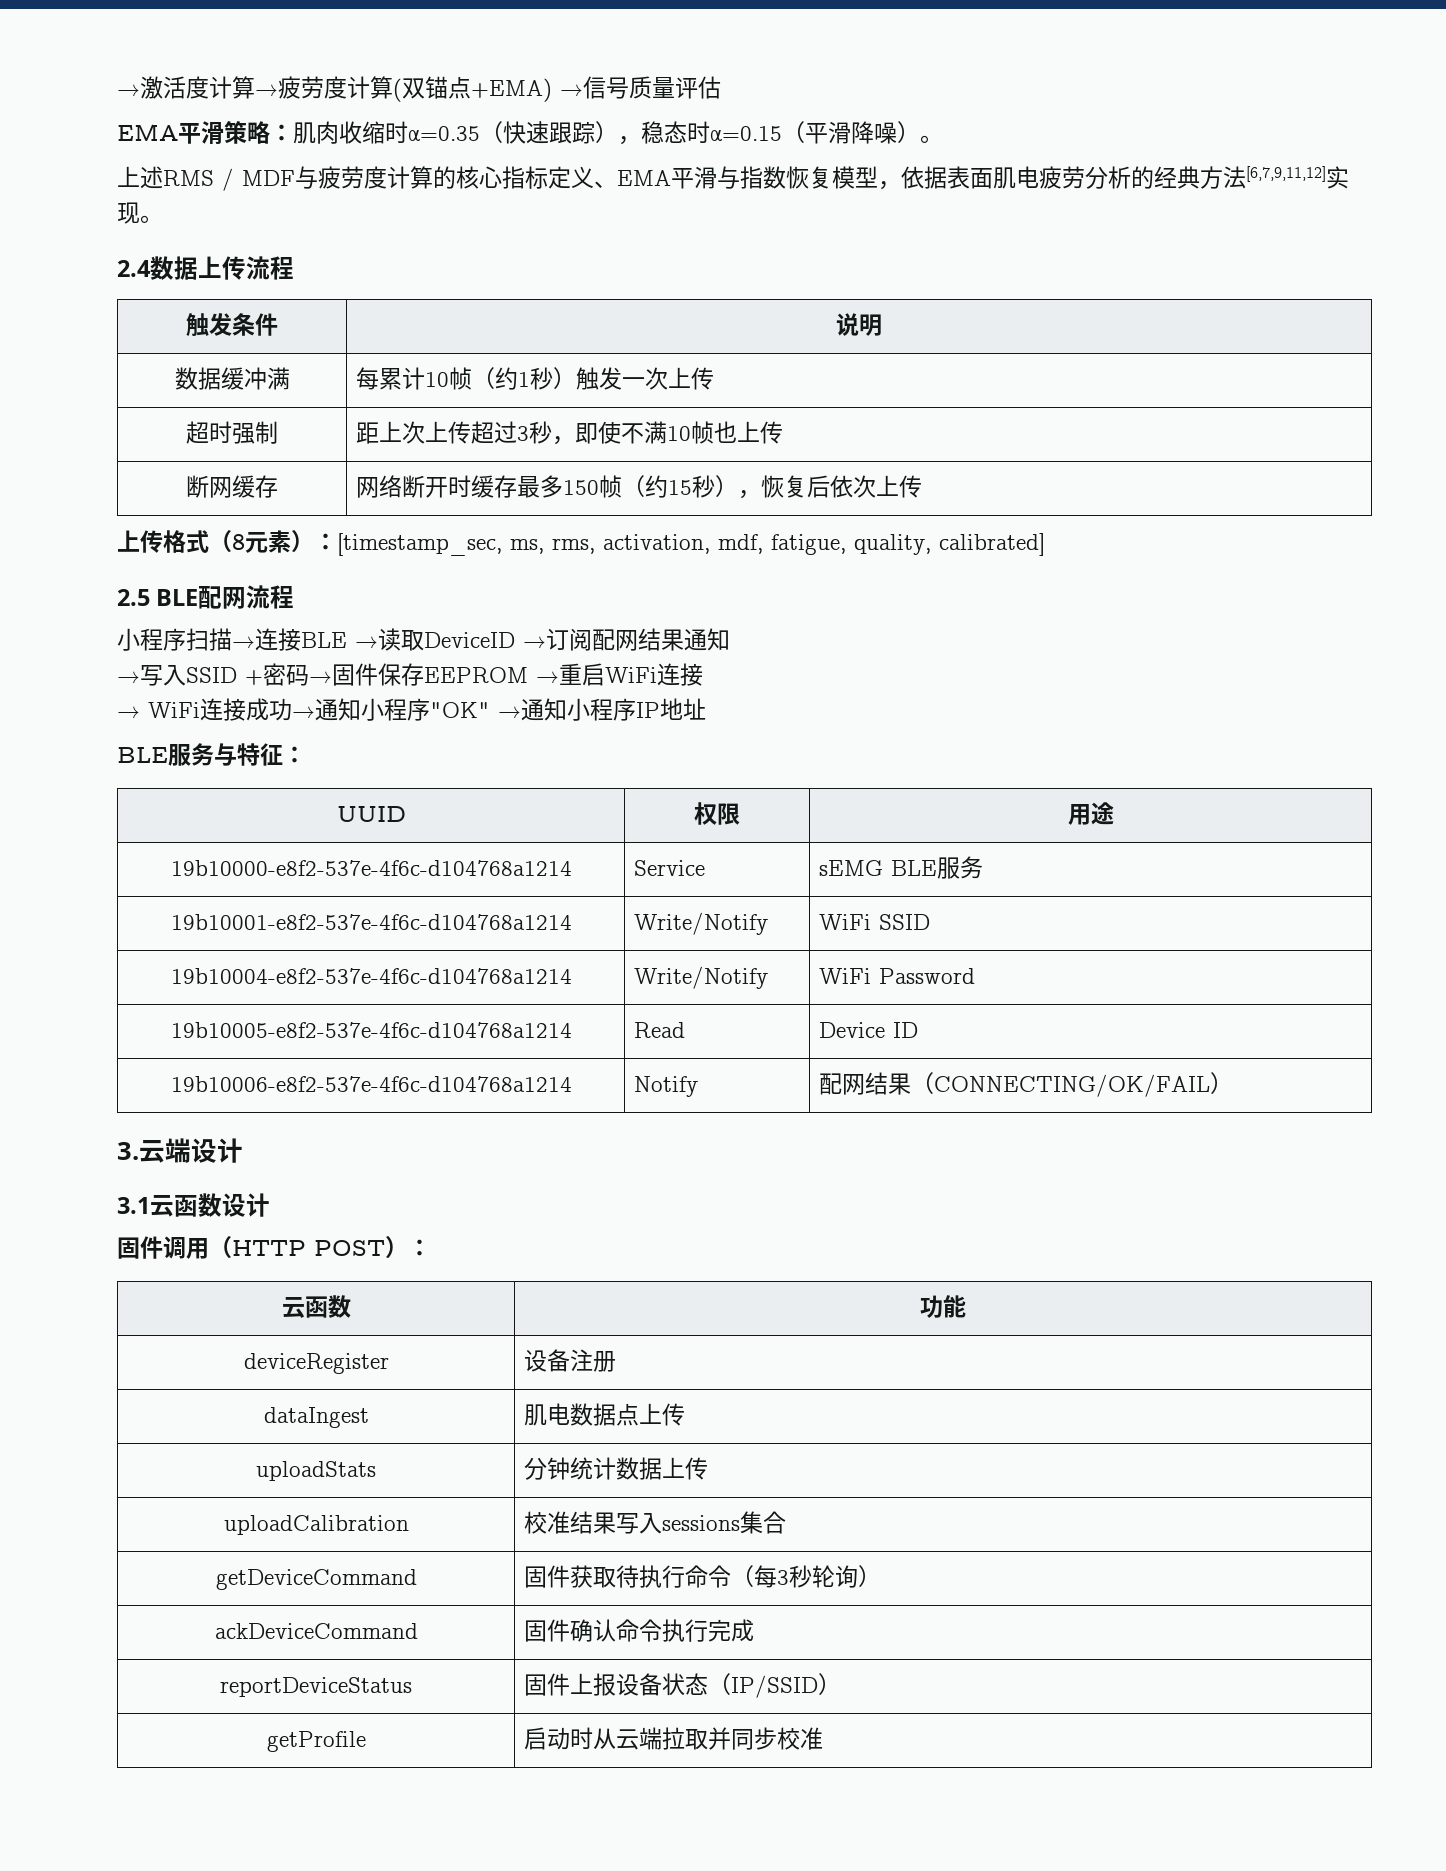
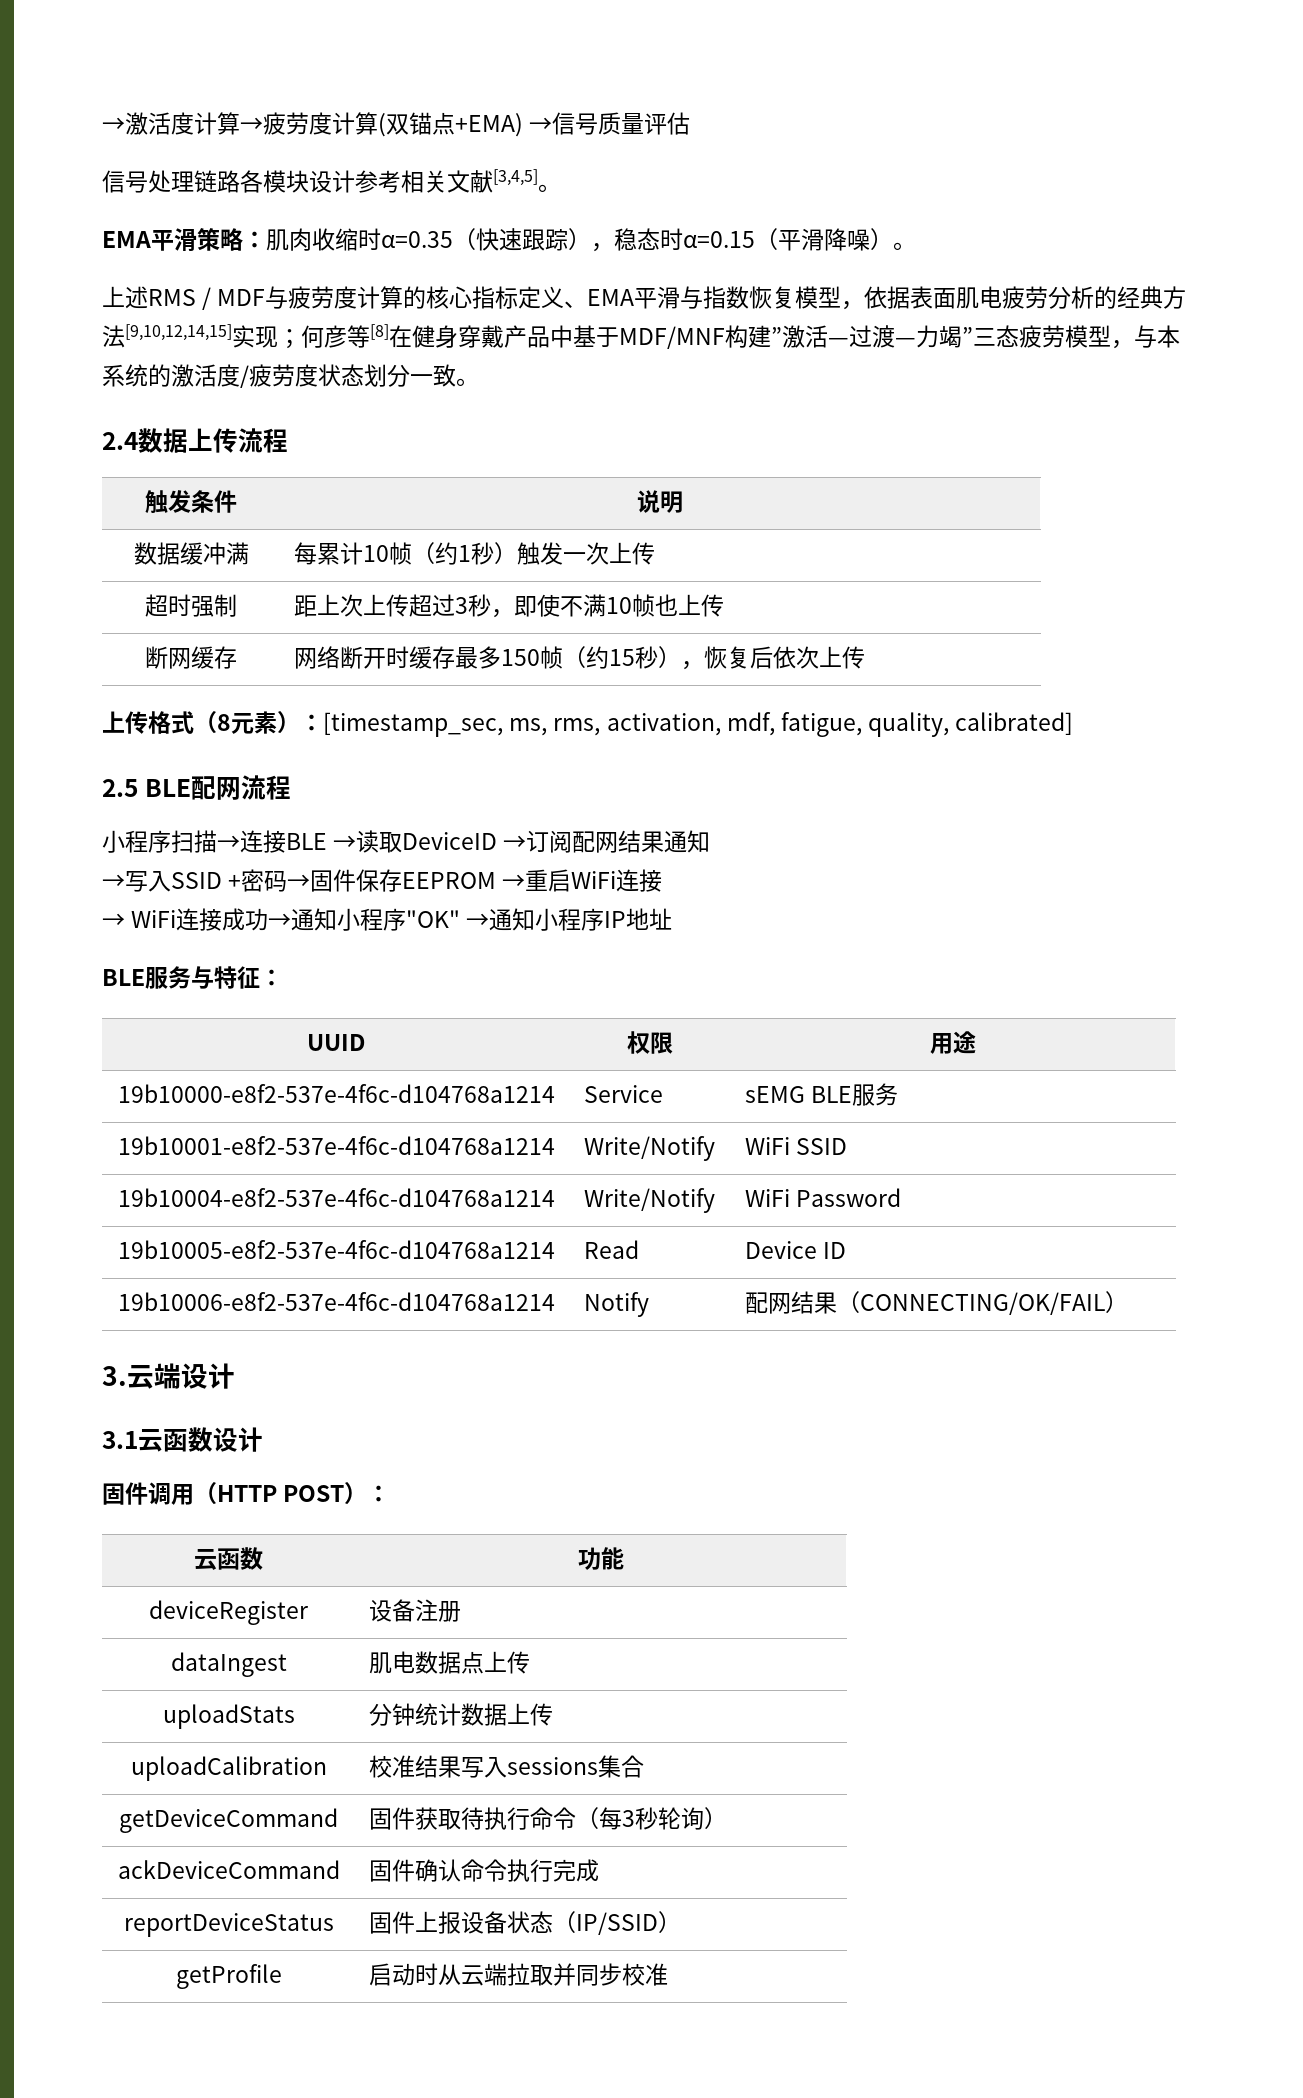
(721, 87) none -> [102,169,561,193] // 信号处理链路各模块设计参考相关文献[3,4,5]。
[1246,166,1349,189] [117,202,140,224] [6,7,9,11,12]实现 -> [125,324,1180,349] [102,364,456,388] [9,10,12,14,15]实现；何彦等[8]在健身穿戴产品中基于MDF/MNF构建”激活—过渡—力竭”三态疲劳模型，与本系统的激活度/疲劳度状态划分一致

